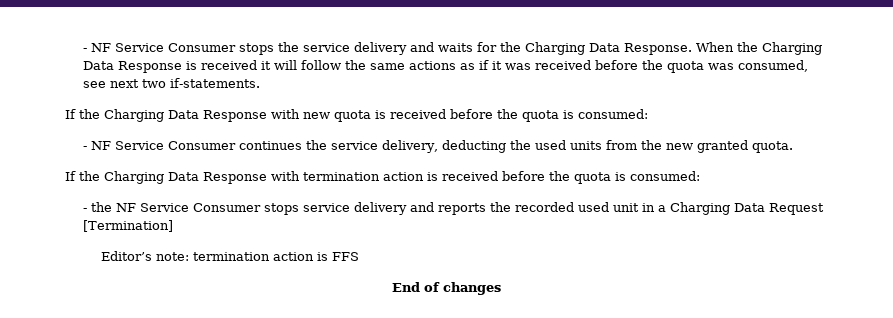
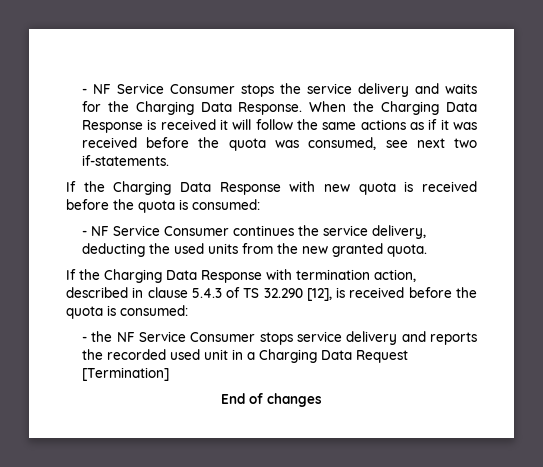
[383,172,424,181] action -> [374,269,416,282] [66,287,332,301] action, described in clause 5.4.3 of TS 32.290 [12],
[100,251,359,261] // Editor’s note: termination action is FFS -> (169, 374) none

